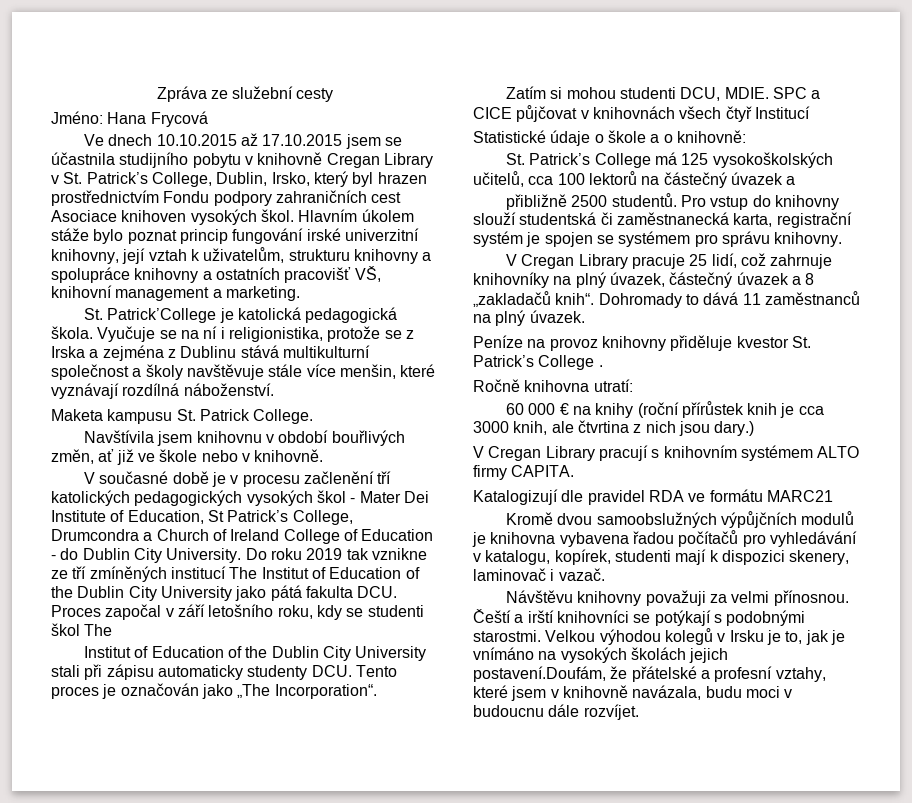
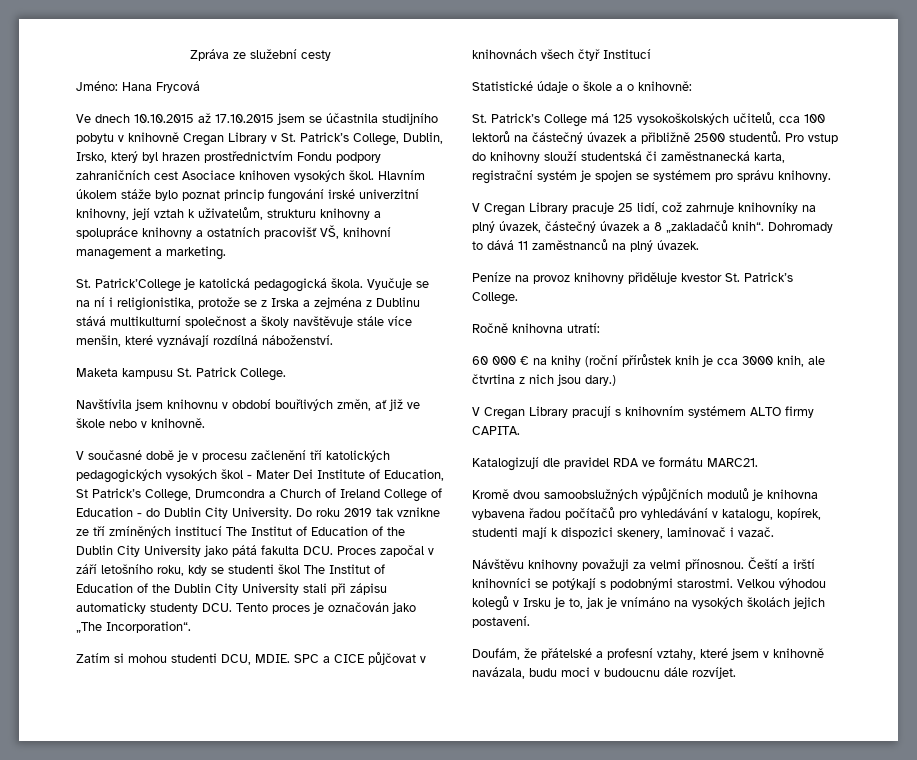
(113, 630) // -> (325, 569) none
(796, 180) // -> (637, 138) none
[538,355,603,370] College . -> [472,292,518,305] College.
[766,490,833,502] MARC21 -> [707,458,758,467] MARC21.
[473,666,606,682] postavení.Doufám, -> [472,616,530,628] [472,648,520,660] postavení. // Doufám,

